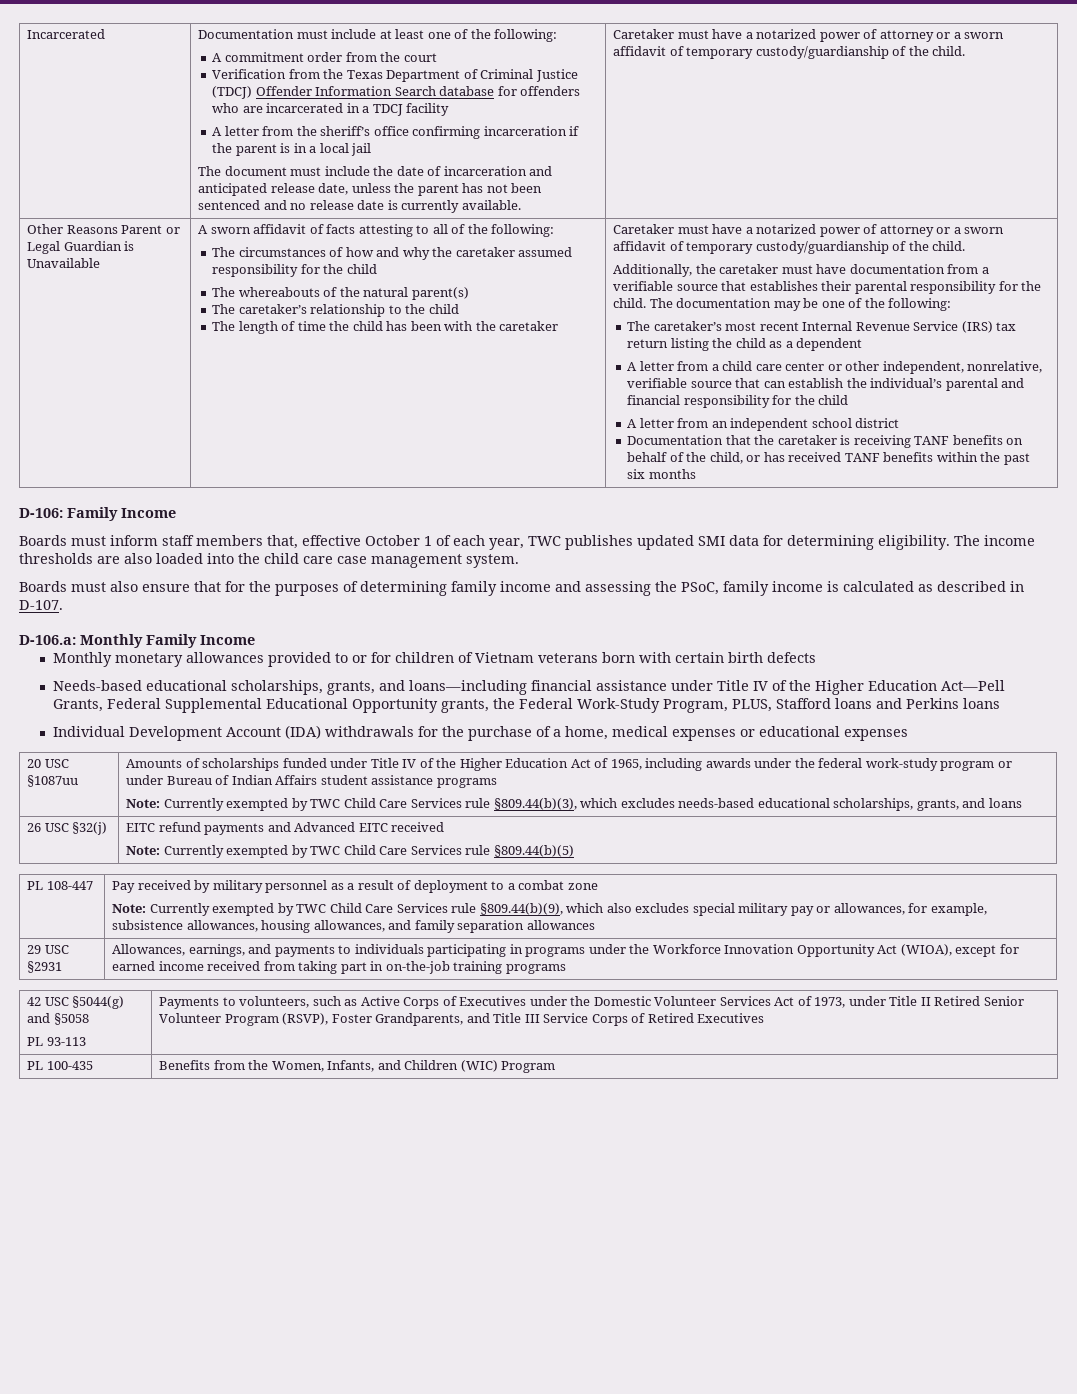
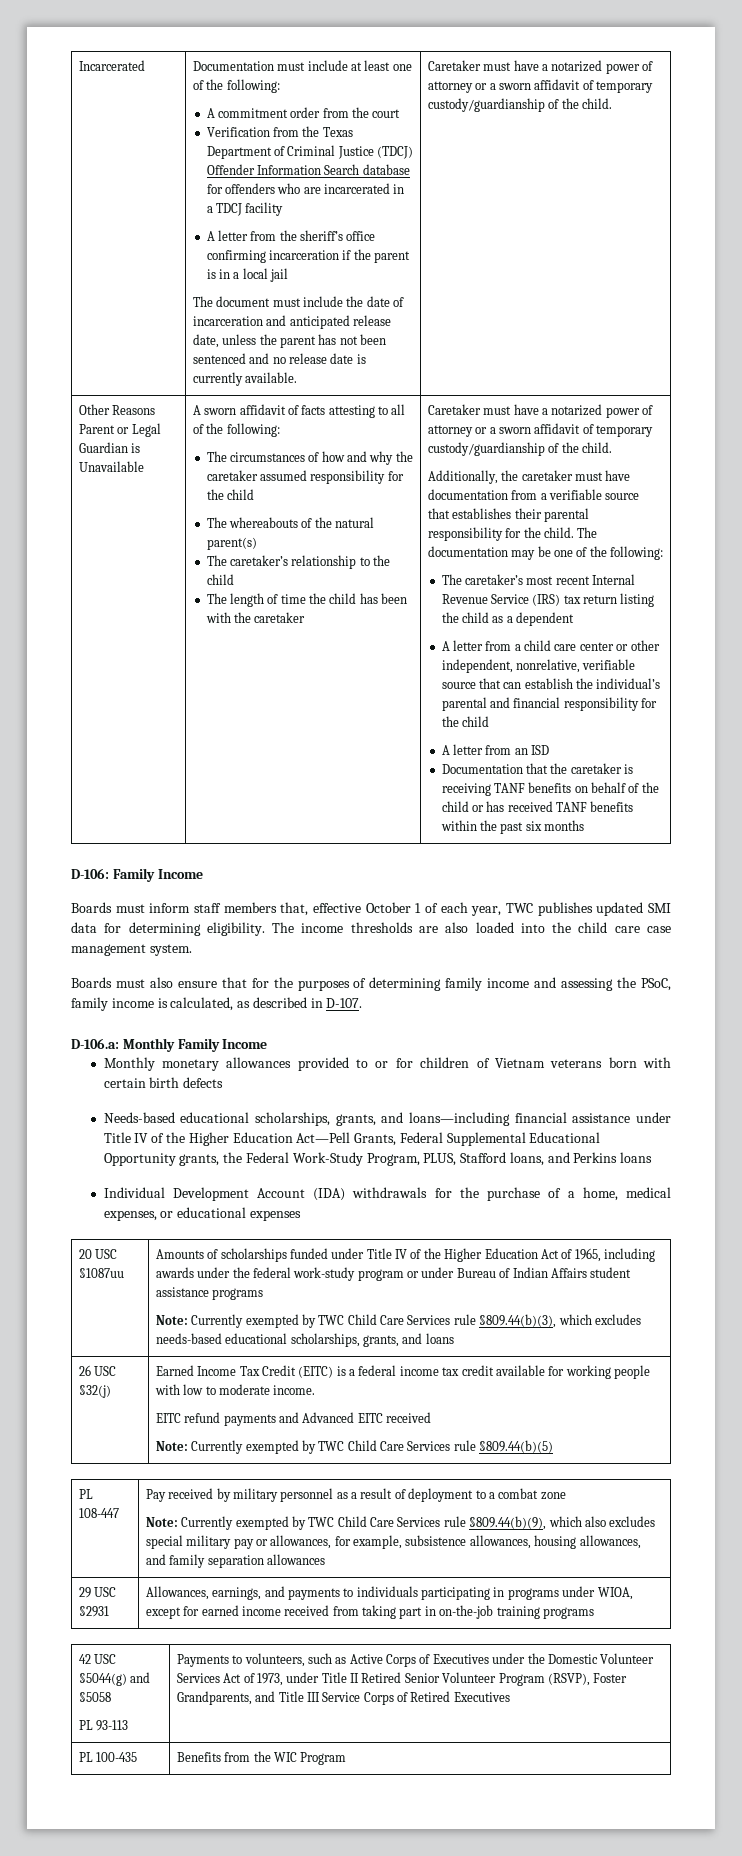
[730,418,900,431] independent school district -> [531,745,550,755] ISD
[709,452,743,464] child, -> [441,801,469,812] child
[843,581,914,592] calculated -> [170,997,234,1011] calculated,
[835,698,873,709] loans -> [509,1152,544,1166] loans,
[672,729,737,741] expenses -> [103,1210,157,1221] expenses,
(108, 828) none -> [155,1365,651,1379] [154,1384,316,1395] Earned Income Tax Credit (EITC) is a federal income tax credit available for working people with low to moderate income. //
[629,944,952,957] the Workforce Innovation Opportunity Act (WIOA), -> [597,1587,633,1600] WIOA,
[271,1060,498,1072] Women, Infants, and Children (WIC) -> [273,1752,297,1762] WIC

